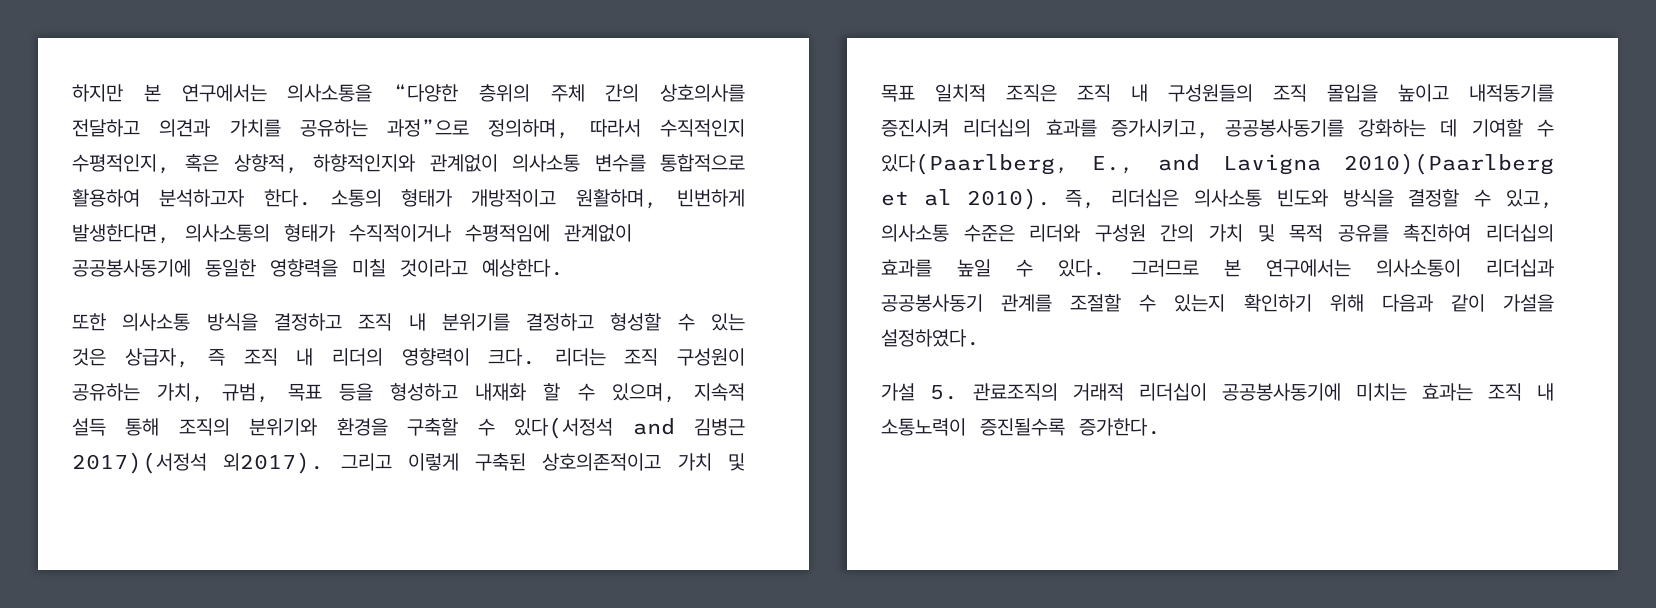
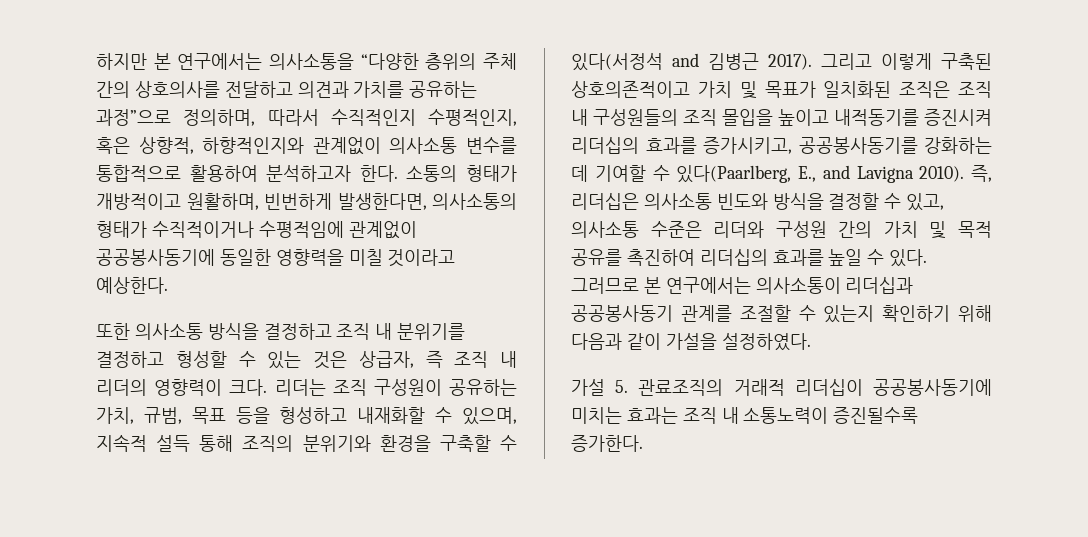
[475,383,561,401] 내재화 할 -> [357,407,426,424] 내재화할
[72,452,325,474] 2017)(서정석 외2017). -> [768,54,812,70] 2017).
[881,84,986,102] 목표 일치적 -> [764,81,892,98] 목표가 일치화된
[1344,153,1554,175] [881,189,952,206] 2010)(Paarlberg et al -> (914, 174) none

